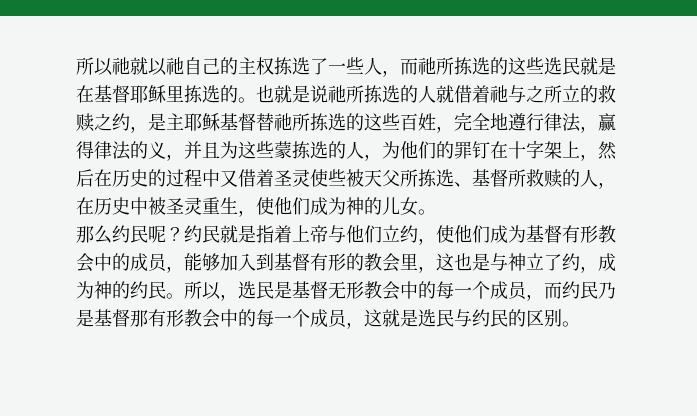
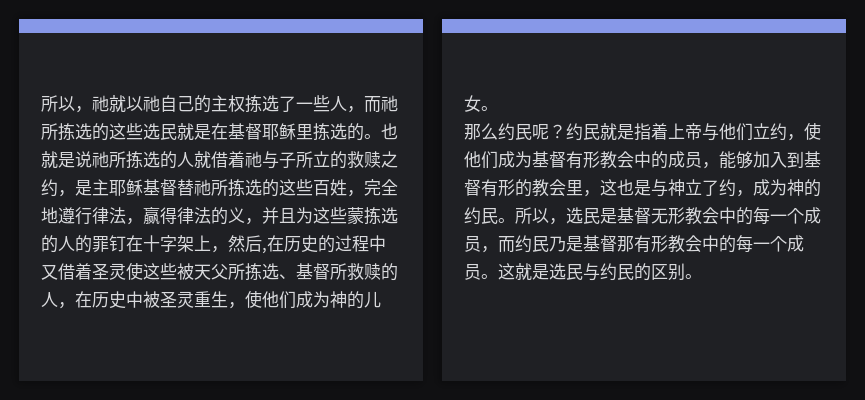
[76,57,113,76] 所以 -> [41,95,92,113] 所以，
[526,85,544,103] 之 -> [279,152,296,169] 子
[364,141,436,161] ，为他们 -> (75, 243) none
(94, 178) none -> [262,247,267,254] ,
(328, 178) none -> [143,263,160,280] 这
[346,322,364,329] ， -> [481,274,498,279] 。

